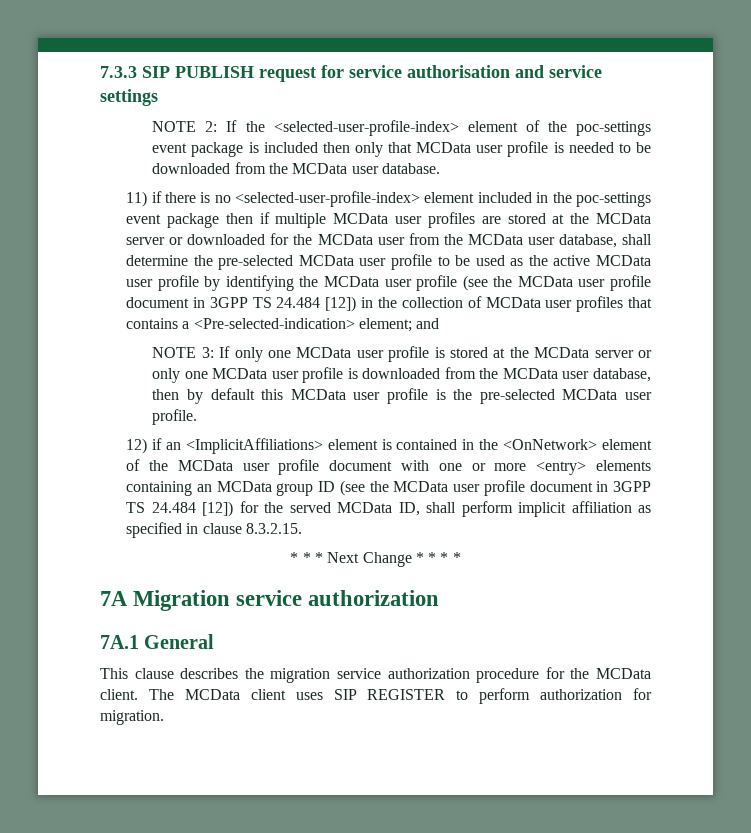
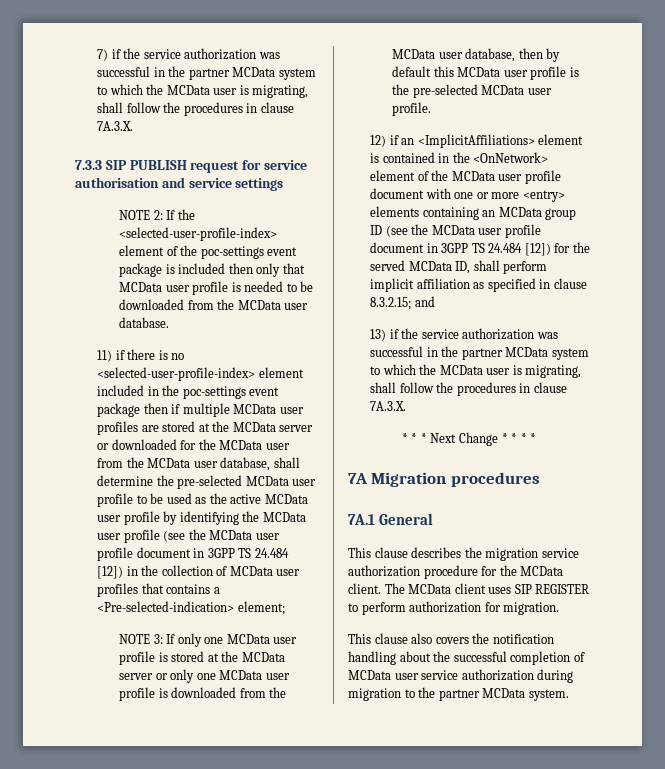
(100, 72) none -> [97,48,280,61] [97,66,316,80] [97,84,309,98] [97,102,294,116] [97,121,134,131] 7) if the service authorization was successful in the partner MCData system to which the MCData user is migrating, shall follow the procedures in clause 7A.3.X. //
[416,318,440,329] and -> (285, 608) none
[246,523,303,534] 8.3.2.15. -> [370,296,435,310] [370,328,558,341] [370,346,589,360] [370,364,582,378] [370,382,567,396] [370,401,407,411] 8.3.2.15; and // 13) if the service authorization was successful in the partner MCData system to which the MCData user is migrating, shall follow the procedures in clause 7A.3.X.
[236,590,440,606] service authorization -> [450,472,540,487] procedures
(164, 717) none -> [348,633,554,644] [348,651,585,665] [348,669,574,683] [348,687,569,701] // This clause also covers the notification handling about the successful completion of MCData user service authorization during migration to the partner MCData system.

